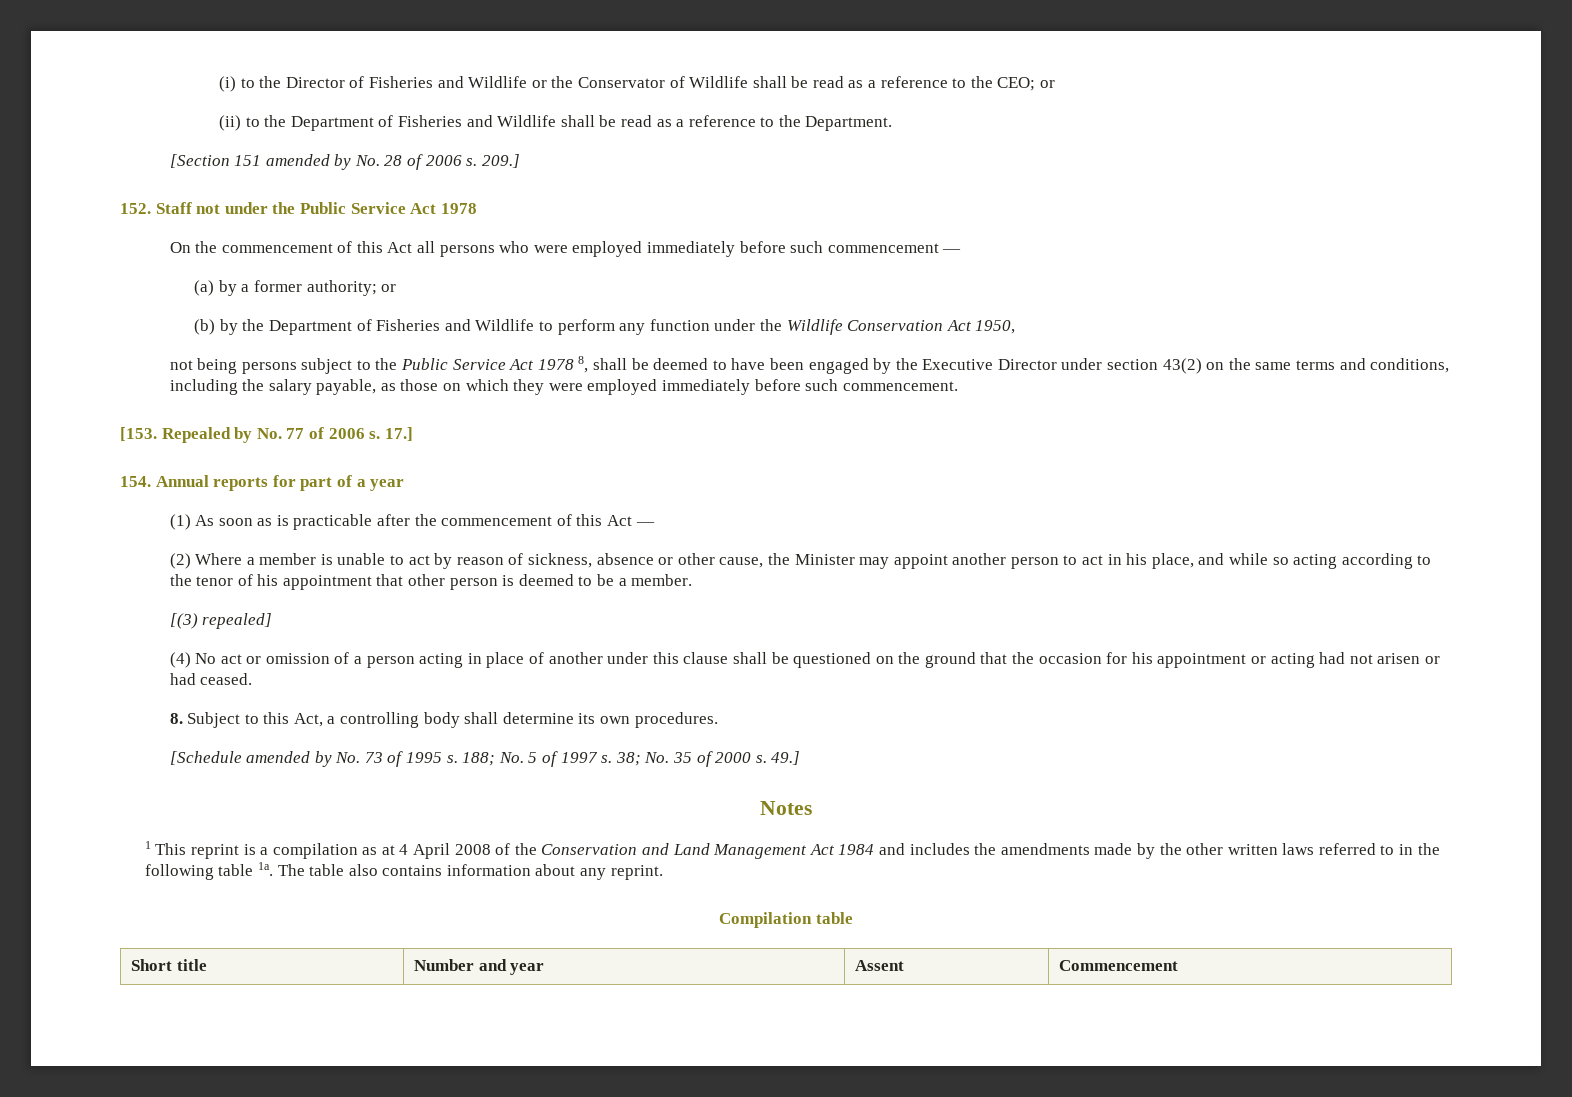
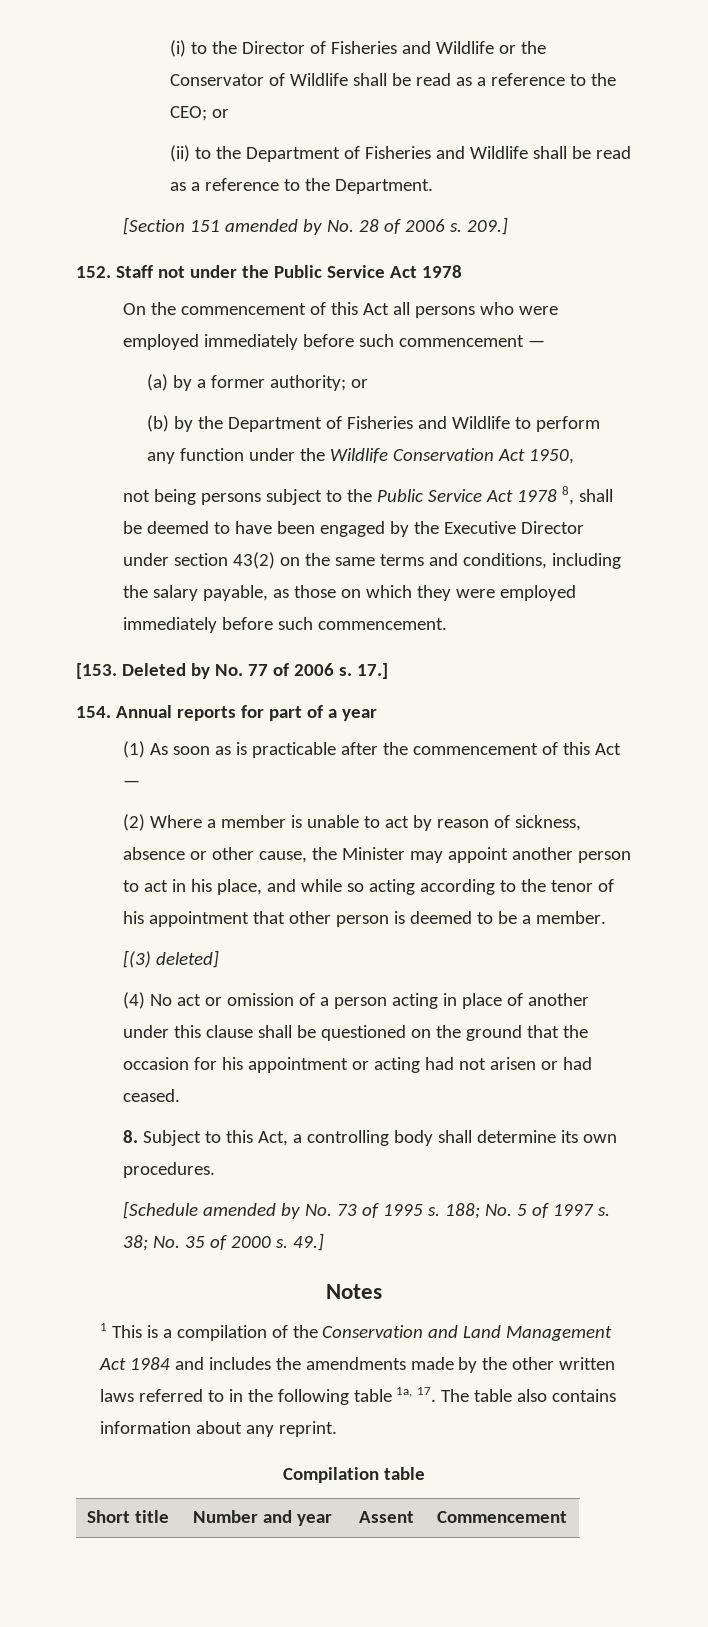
[161,427,231,443] Repealed -> [121,663,186,676] Deleted
[202,613,273,629] repealed] -> [156,950,220,968] deleted]
[190,844,239,859] reprint -> (142, 1331) none
[362,843,491,859] as at 4 April 2008 -> (267, 1333) none
[257,862,273,876] 1a. -> [396,1387,437,1402] 1a, 17.

